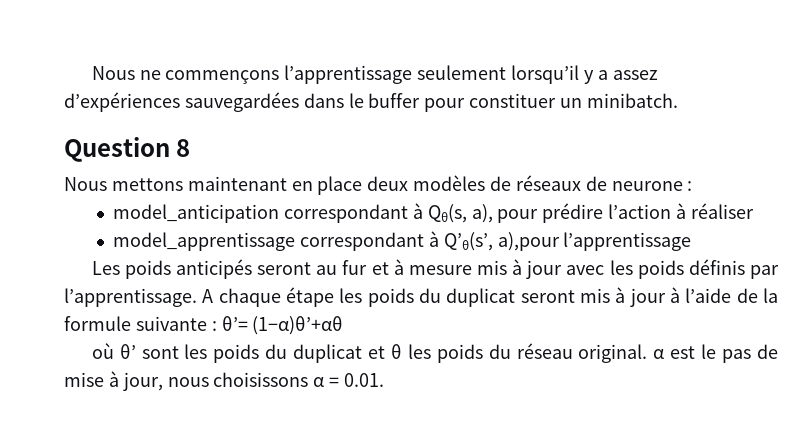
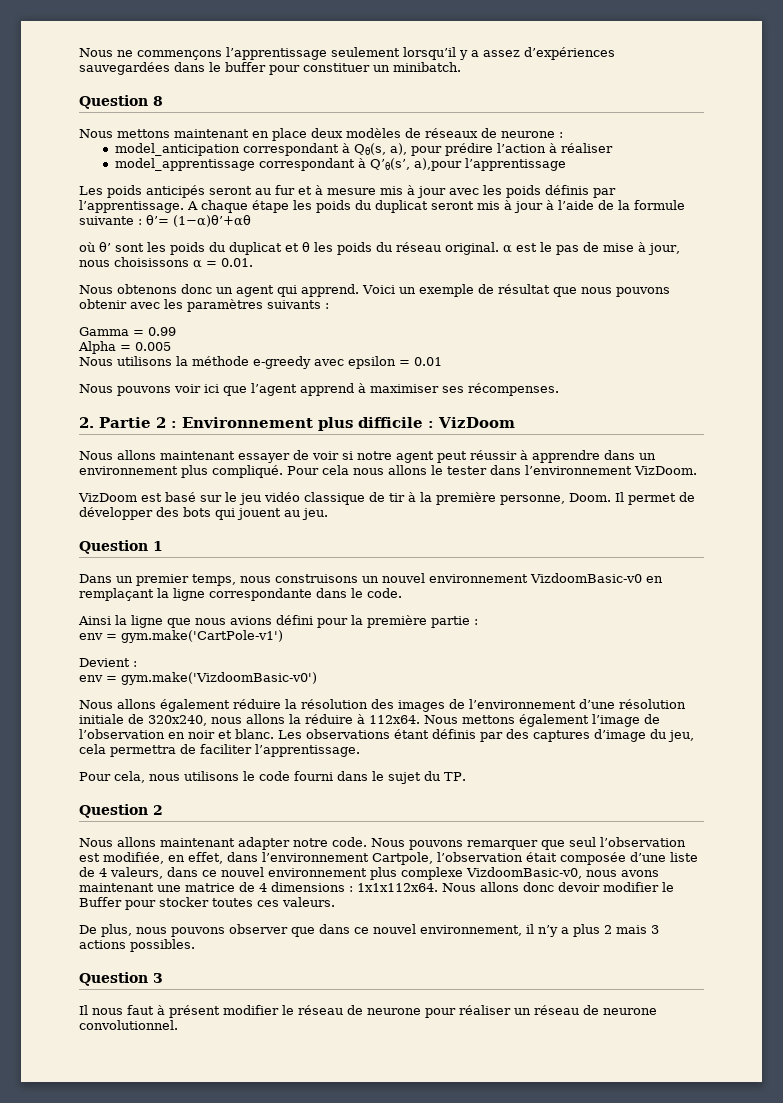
(385, 380) none -> [79,284,670,297] [79,299,329,312] [79,327,176,336] [78,341,171,354] [79,356,442,369] [79,383,559,396] [79,417,515,431] [79,450,656,463] [79,465,697,478] [78,492,695,505] [79,507,328,520] [79,540,163,554] [79,573,663,586] [79,588,402,601] [78,615,478,628] [79,630,283,643] [79,658,137,667] [79,672,317,685] [79,699,686,712] [79,714,660,727] [79,729,694,742] [79,744,360,757] [79,771,466,784] [79,804,163,818] [79,837,686,850] [79,852,698,865] [79,867,659,880] [79,882,674,892] [79,897,335,910] [79,924,659,937] [79,939,195,952] [79,972,163,986] [79,1005,657,1018] [79,1020,178,1030] // Nous obtenons donc un agent qui apprend. Voici un exemple de résultat que nous pouvons obtenir avec les paramètres suivants : // Gamma = 0.99 // Alpha = 0.005 // Nous utilisons la méthode e-greedy avec epsilon = 0.01 // Nous pouvons voir ici que l’agent apprend à maximiser ses récompenses. // 2. Partie 2 : Environnement plus difficile : VizDoom // Nous allons maintenant essayer de voir si notre agent peut réussir à apprendre dans un environnement plus compliqué. Pour cela nous allons le tester dans l’environnement VizDoom. // VizDoom est basé sur le jeu vidéo classique de tir à la première personne, Doom. Il permet de développer des bots qui jouent au jeu. // Question 1 // Dans un premier temps, nous construisons un nouvel environnement VizdoomBasic-v0 en remplaçant la ligne correspondante dans le code. // Ainsi la ligne que nous avions défini pour la première partie : // env = gym.make('CartPole-v1') // Devient : // env = gym.make('VizdoomBasic-v0') // Nous allons également réduire la résolution des images de l’environnement d’une résolution initiale de 320x240, nous allons la réduire à 112x64. Nous mettons également l’image de l’observation en noir et blanc. Les observations étant définis par des captures d’image du jeu, cela permettra de faciliter l’apprentissage. // Pour cela, nous utilisons le code fourni dans le sujet du TP. // Question 2 // Nous allons maintenant adapter notre code. Nous pouvons remarquer que seul l’observation est modifiée, en effet, dans l’environnement Cartpole, l’observation était composée d’une liste de 4 valeurs, dans ce nouvel environnement plus complexe VizdoomBasic-v0, nous avons maintenant une matrice de 4 dimensions : 1x1x112x64. Nous allons donc devoir modifier le Buffer pour stocker toutes ces valeurs. // De plus, nous pouvons observer que dans ce nouvel environnement, il n’y a plus 2 mais 3 actions possibles. // Question 3 // Il nous faut à présent modifier le réseau de neurone pour réaliser un réseau de neurone convolutionnel.

